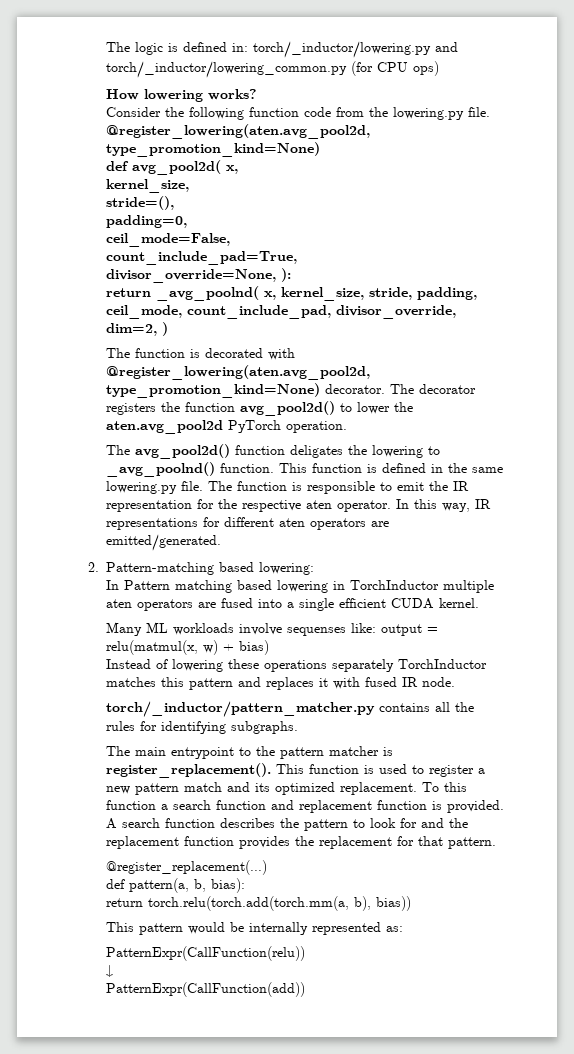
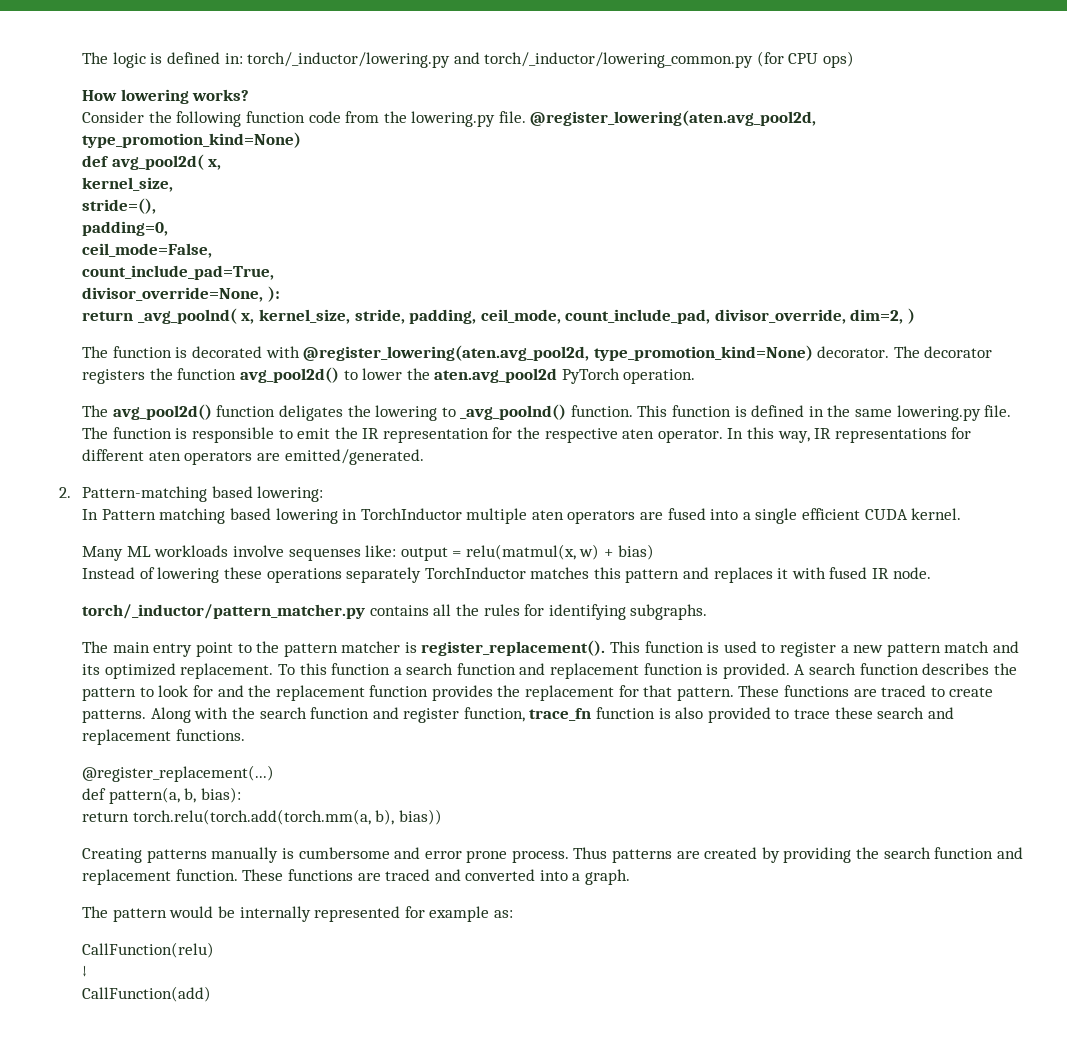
[170,747,234,759] entrypoint -> [153,642,233,657] entry point
(496, 843) none -> [738,685,994,697] [82,707,954,723] [82,729,245,745] These functions are traced to create patterns. Along with the search function and register function, trace_fn function is also provided to trace these search and replacement functions.
[105,922,134,932] This -> [82,847,1023,863] [82,869,631,885] [82,906,109,918] Creating patterns manually is cumbersome and error prone process. Thus patterns are created by providing the search function and replacement function. These functions are traced and converted into a graph. // The
(381, 928) none -> [404,906,490,922] for example
[105,946,305,961] PatternExpr(CallFunction(relu)) -> [82,942,215,958] CallFunction(relu)
[105,982,305,997] PatternExpr(CallFunction(add)) -> [82,986,212,1002] CallFunction(add)

